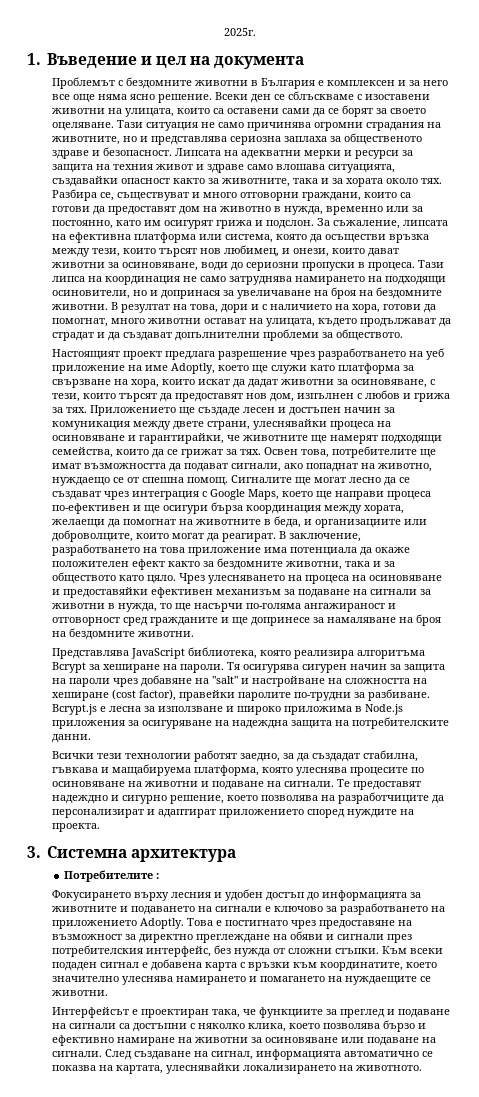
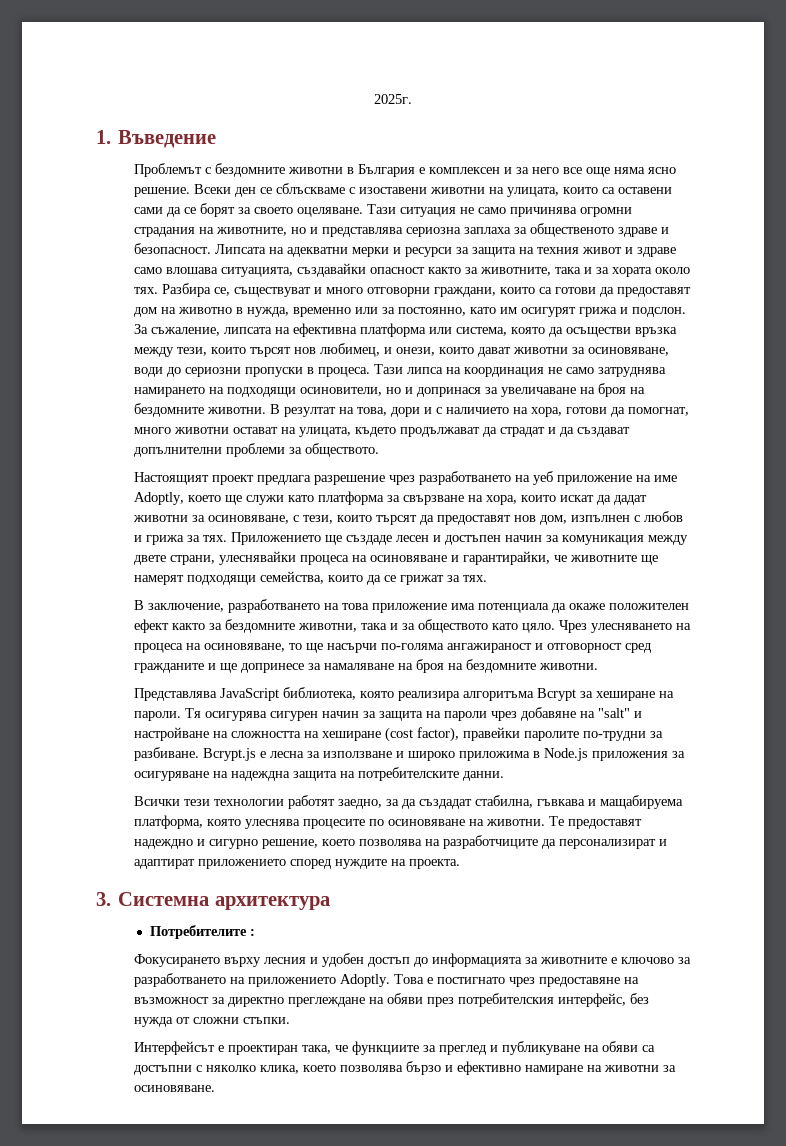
[140,56,305,69] и цел на документа -> (217, 139) none
[264,446,437,458] [52,463,433,472] [52,475,411,486] [52,489,432,500] [52,502,405,514] [52,516,428,528] [52,530,277,542] Освен това, потребителите ще имат възможността да подават сигнали, ако попаднат на животно, нуждаещо се от спешна помощ. Сигналите ще могат лесно да се създават чрез интеграция с Google Maps, което ще направи процеса по-ефективен и ще осигури бърза координация между хората, желаещи да помогнат на животните в беда, и организациите или доброволците, които могат да реагират. -> (487, 578) //
[369,575,443,581] [52,587,432,598] [52,603,158,612] осиновяване и предоставяйки ефективен механизъм за подаване на сигнали за животни в нужда, -> [203,643,285,652] осиновяване,
[145,781,335,790] животни и подаване на сигнали. -> [485,819,545,826] животни.
[120,906,263,915] и подаването на сигнали -> (607, 960) none
[326,934,385,940] и сигнали -> (423, 998) none
[382,946,444,954] [52,959,438,971] [52,976,432,985] [52,990,109,996] Към всеки подаден сигнал е добавена карта с връзки към координатите, което значително улеснява намирането и помагането на нуждаещите се животни. -> (290, 1020) none
[398,1009,451,1018] [52,1023,117,1029] подаване на сигнали -> [501,1041,638,1055] публикуване на обяви
[265,1037,437,1046] [52,1049,434,1060] [52,1063,423,1074] осиновяване или подаване на сигнали. След създаване на сигнал, информацията автоматично се показва на картата, улеснявайки локализирането на животното. -> [133,1085,215,1092] осиновяване.

